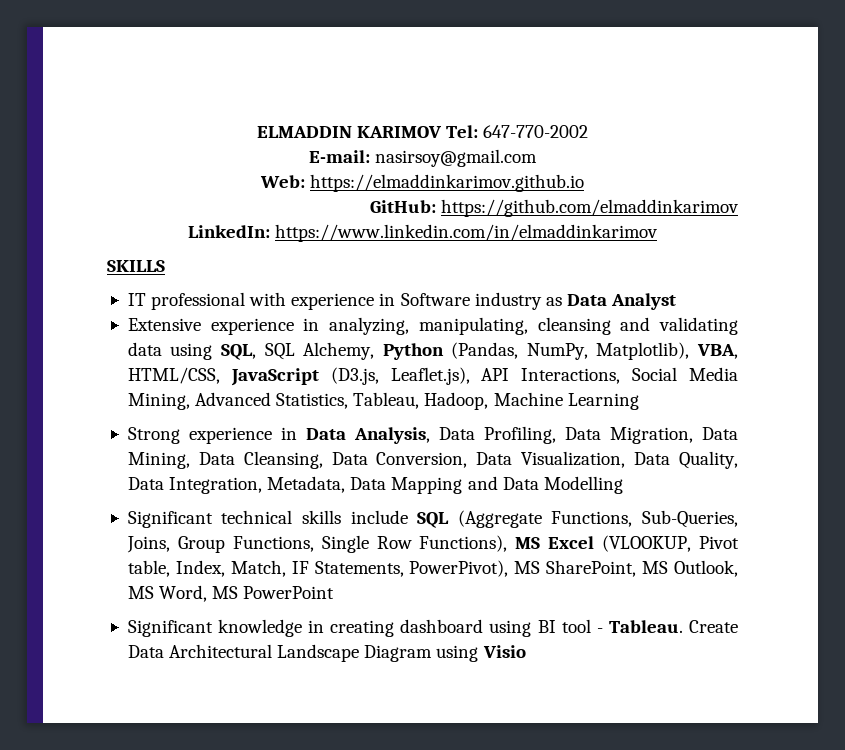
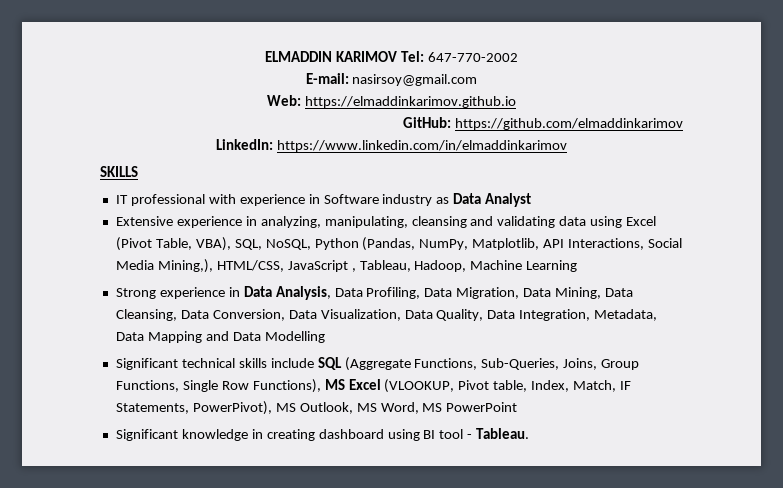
[221,342,739,360] [127,367,739,386] [127,392,349,410] SQL, SQL Alchemy, Python (Pandas, NumPy, Matplotlib), VBA, HTML/CSS, JavaScript (D3.js, Leaflet.js), API Interactions, Social Media Mining, Advanced Statistics, -> [626,216,657,226] [115,237,683,251] [115,259,356,273] Excel (Pivot Table, VBA), SQL, NoSQL, Python (Pandas, NumPy, Matplotlib, API Interactions, Social Media Mining,), HTML/CSS, JavaScript ,
[546,560,669,577] SharePoint, MS -> (296, 407) none
[689,620,739,633] [127,644,526,662] Create Data Architectural Landscape Diagram using Visio -> (530, 433) none

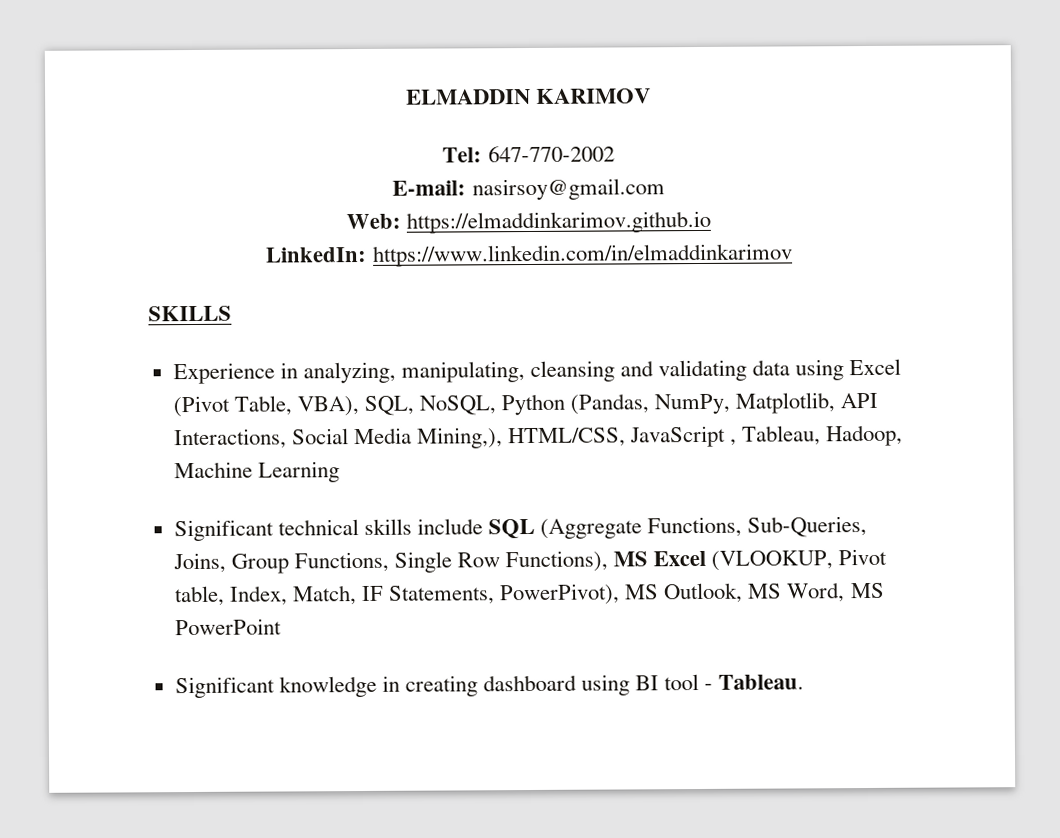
(398, 56) none -> (652, 96) //
[403,117,683,130] // GitHub: https://github.com/elmaddinkarimov -> (712, 222) none
[115,193,532,207] [115,216,242,228] IT professional with experience in Software industry as Data Analyst // Extensive experience -> [172,362,275,385] Experience
[115,286,634,300] [115,309,658,321] [115,331,325,343] // Strong experience in Data Analysis, Data Profiling, Data Migration, Data Mining, Data Cleansing, Data Conversion, Data Visualization, Data Quality, Data Integration, Metadata, Data Mapping and Data Modelling -> (340, 472) none

